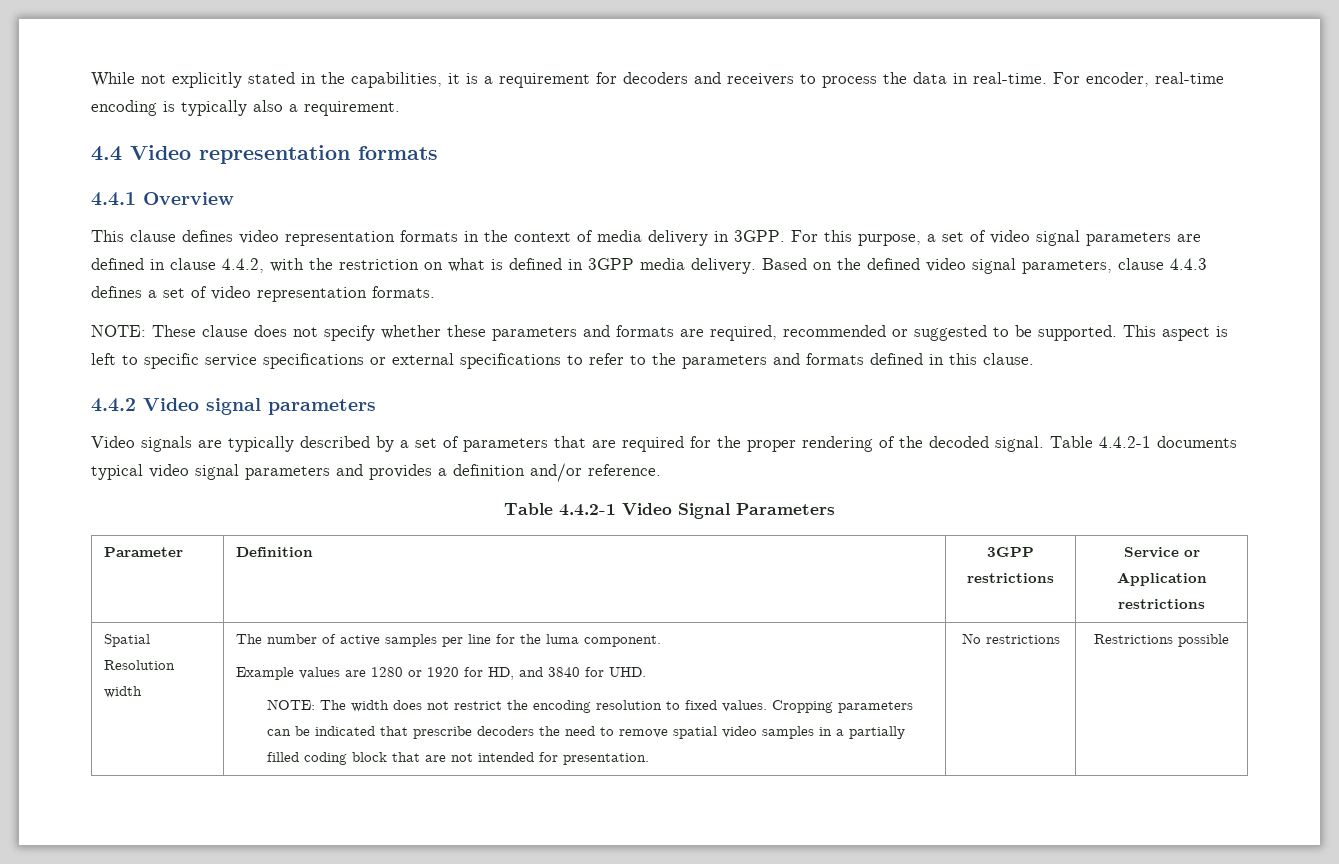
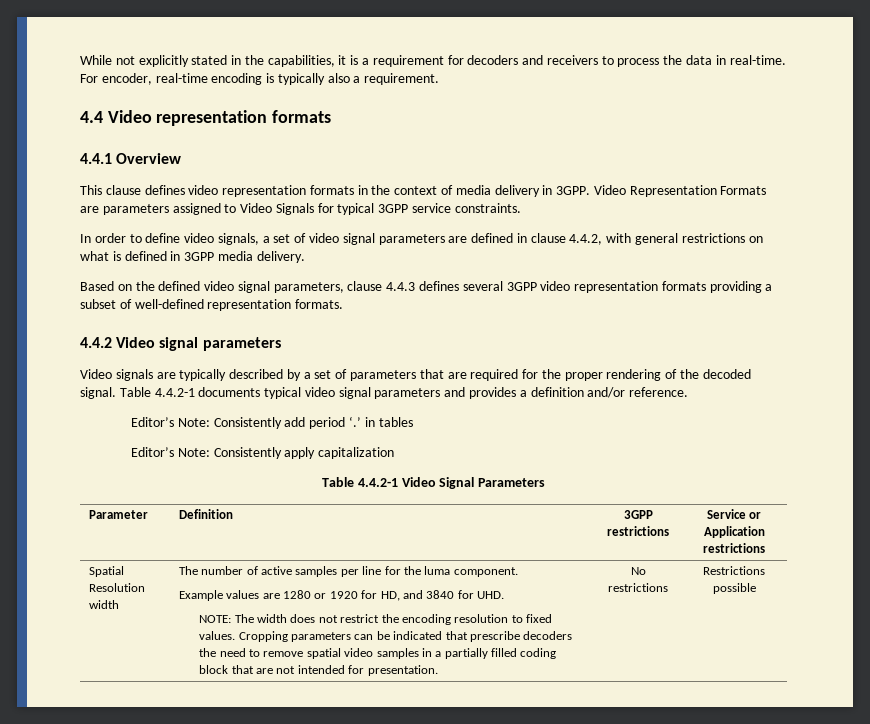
[791,230,921,246] For this purpose, -> [593,185,767,197] [80,203,521,215] [80,233,259,245] Video Representation Formats are parameters assigned to Video Signals for typical 3GPP service constraints. // In order to define video signals,
[309,258,419,270] the restriction -> [635,233,745,245] general restrictions
(756, 266) none -> (305, 257) //
[148,286,435,302] [91,325,1228,341] [91,353,1034,369] a set of video representation formats. // NOTE: These clause does not specify whether these parameters and formats are required, recommended or suggested to be supported. This aspect is left to specific service specifications or external specifications to refer to the parameters and formats defined in this clause. -> [462,281,773,293] [80,299,344,311] several 3GPP video representation formats providing a subset of well-defined representation formats.
(661, 470) none -> [131,416,413,429] [131,447,395,459] // Editor’s Note: Consistently add period ‘.’ in tables // Editor’s Note: Consistently apply capitalization

